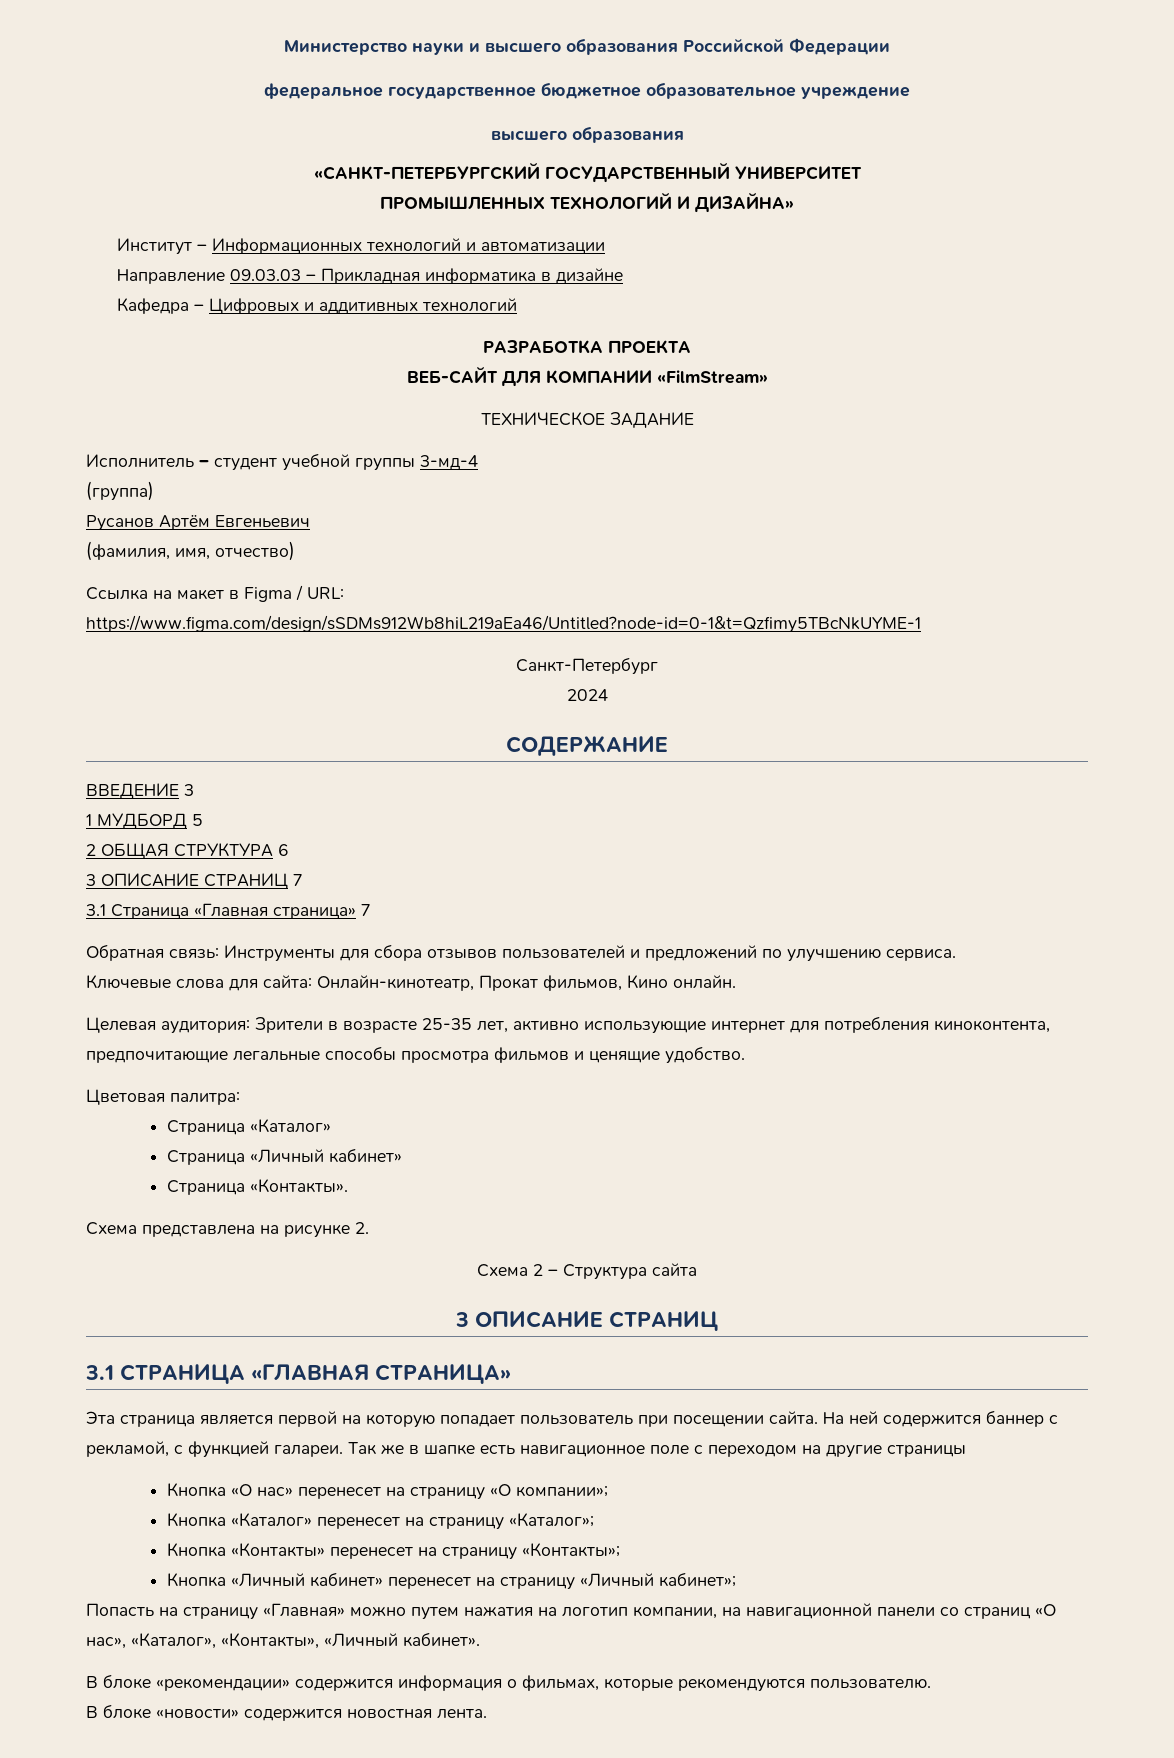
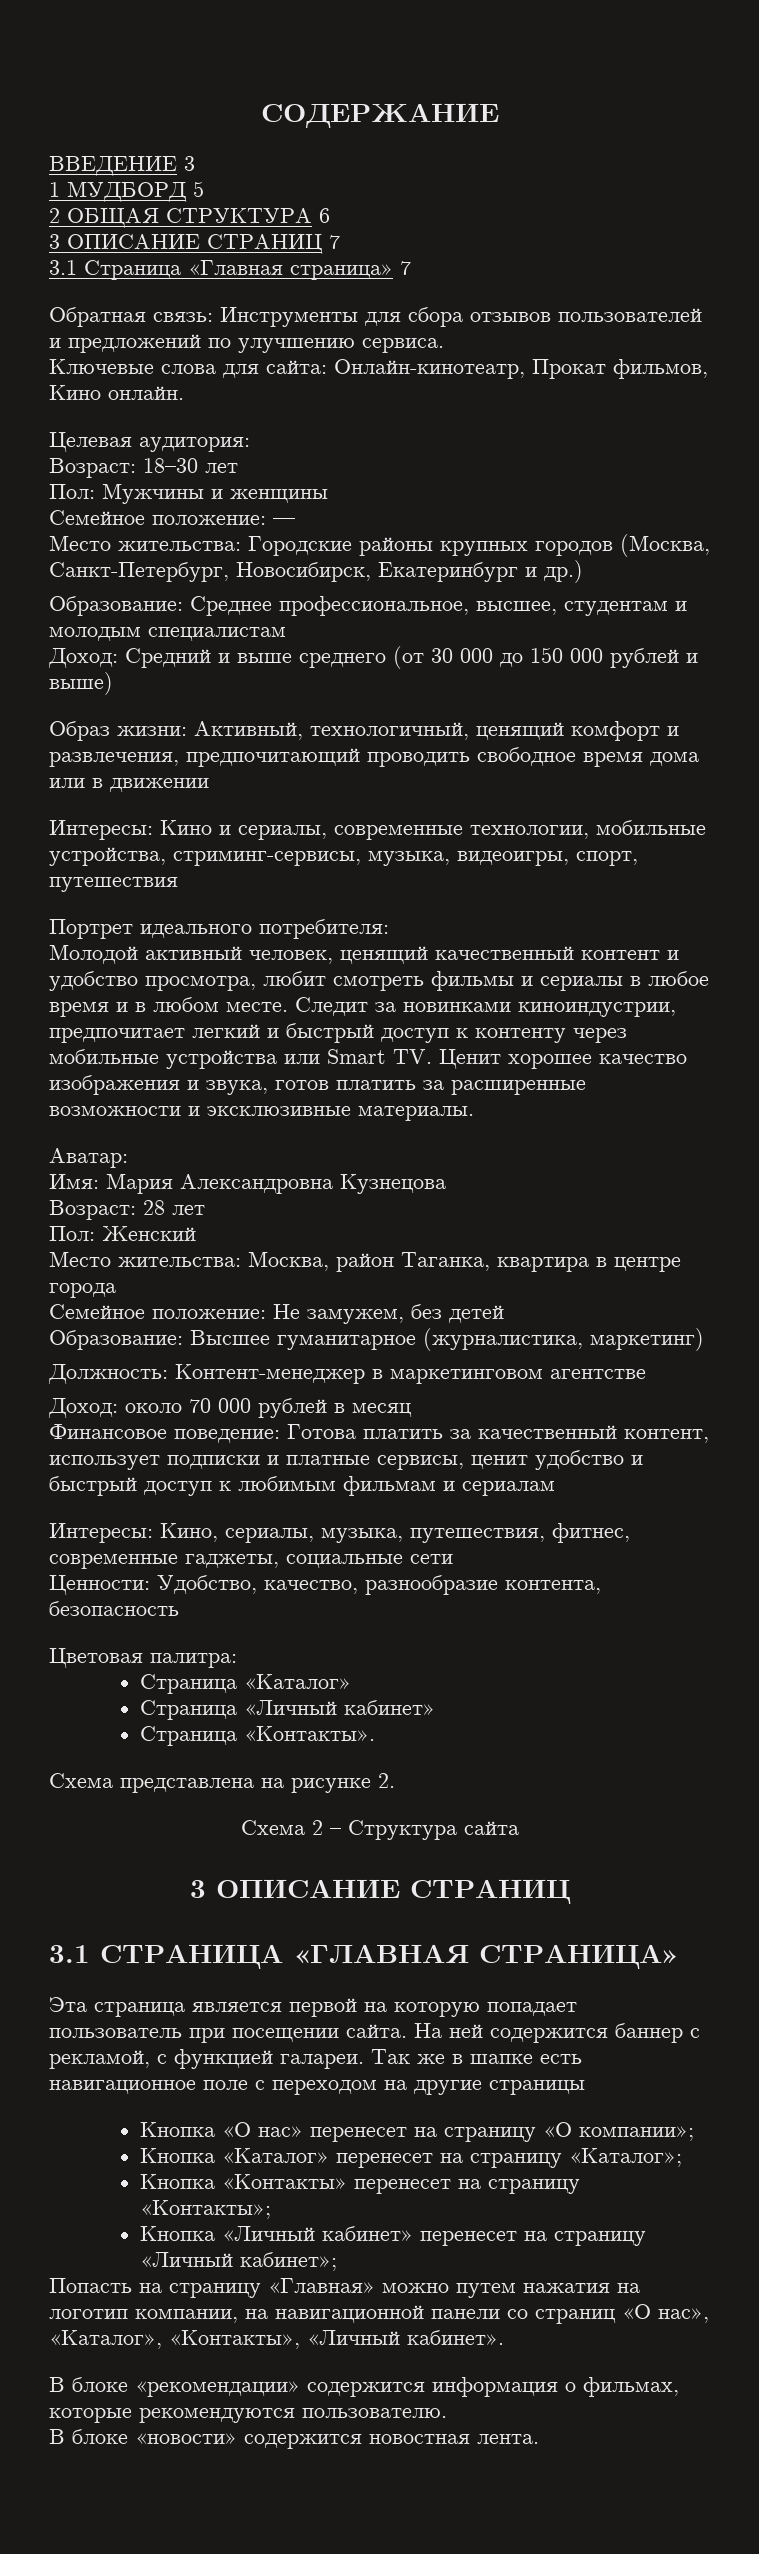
[284,38,890,55] [264,82,910,99] [490,126,684,143] [313,163,862,183] [380,193,794,213] [116,238,605,255] [116,268,623,284] [116,297,517,314] [483,339,691,354] [406,367,768,387] [480,411,694,428] [86,453,478,471] [86,481,154,501] [86,515,310,531] [86,541,295,561] [86,585,344,602] [86,615,921,633] [516,657,658,675] [566,689,608,701] Министерство науки и высшего образования Российской Федерации // федеральное государственное бюджетное образовательное учреждение // высшего образования // «САНКТ-ПЕТЕРБУРГСКИЙ ГОСУДАРСТВЕННЫЙ УНИВЕРСИТЕТ // ПРОМЫШЛЕННЫХ ТЕХНОЛОГИЙ И ДИЗАЙНА» // Институт – Информационных технологий и автоматизации // Направление 09.03.03 – Прикладная информатика в дизайне // Кафедра – Цифровых и аддитивных технологий // РАЗРАБОТКА ПРОЕКТА // ВЕБ-САЙТ ДЛЯ КОМПАНИИ «FilmStream» // ТЕХНИЧЕСКОЕ ЗАДАНИЕ // Исполнитель – студент учебной группы 3-мд-4 // (группа) // Русанов Артём Евгеньевич // (фамилия, имя, отчество) // Ссылка на макет в Figma / URL: https://www.figma.com/design/sSDMs912Wb8hiL219aEa46/Untitled?node-id=0-1&t=Qzfimy5TBcNkUYME-1 // Санкт-Петербург // 2024 // -> (260, 115) none
[255,1016,1050,1034] [86,1046,745,1064] Зрители в возрасте 25-35 лет, активно использующие интернет для потребления киноконтента, предпочитающие легальные способы просмотра фильмов и ценящие удобство. -> [49,458,238,478] [49,483,328,504] [49,510,295,525] [49,534,710,557] [49,560,583,583] [49,596,687,616] [49,627,286,641] [48,646,698,669] [49,672,113,695] [49,721,679,741] [49,747,699,767] [49,778,209,792] [49,820,706,840] [49,847,638,866] [49,877,178,892] [49,919,389,939] [49,944,679,964] [49,971,709,991] [49,997,676,1017] [49,1023,627,1043] [49,1049,687,1069] [49,1075,586,1095] [49,1106,474,1121] [49,1148,128,1168] [49,1173,446,1194] [49,1200,205,1220] [49,1226,196,1241] [49,1251,681,1272] [49,1283,116,1298] [49,1304,504,1324] [49,1328,704,1351] [48,1364,646,1384] [48,1398,412,1418] [49,1424,709,1443] [49,1450,643,1470] [49,1476,555,1496] [49,1523,630,1543] [49,1554,453,1569] [49,1575,601,1595] [49,1601,179,1616] // Возраст: 18–30 лет // Пол: Мужчины и женщины // Семейное положение: — // Место жительства: Городские районы крупных городов (Москва, Санкт-Петербург, Новосибирск, Екатеринбург и др.) // Образование: Среднее профессиональное, высшее, студентам и молодым специалистам // Доход: Средний и выше среднего (от 30 000 до 150 000 рублей и выше) // Образ жизни: Активный, технологичный, ценящий комфорт и развлечения, предпочитающий проводить свободное время дома или в движении // Интересы: Кино и сериалы, современные технологии, мобильные устройства, стриминг-сервисы, музыка, видеоигры, спорт, путешествия // Портрет идеального потребителя: // Молодой активный человек, ценящий качественный контент и удобство просмотра, любит смотреть фильмы и сериалы в любое время и в любом месте. Следит за новинками киноиндустрии, предпочитает легкий и быстрый доступ к контенту через мобильные устройства или Smart TV. Ценит хорошее качество изображения и звука, готов платить за расширенные возможности и эксклюзивные материалы. // Аватар: // Имя: Мария Александровна Кузнецова // Возраст: 28 лет // Пол: Женский // Место жительства: Москва, район Таганка, квартира в центре города // Семейное положение: Не замужем, без детей // Образование: Высшее гуманитарное (журналистика, маркетинг) // Должность: Контент-менеджер в маркетинговом агентстве // Доход: около 70 000 рублей в месяц // Финансовое поведение: Готова платить за качественный контент, использует подписки и платные сервисы, ценит удобство и быстрый доступ к любимым фильмам и сериалам // Интересы: Кино, сериалы, музыка, путешествия, фитнес, современные гаджеты, социальные сети // Ценности: Удобство, качество, разнообразие контента, безопасность

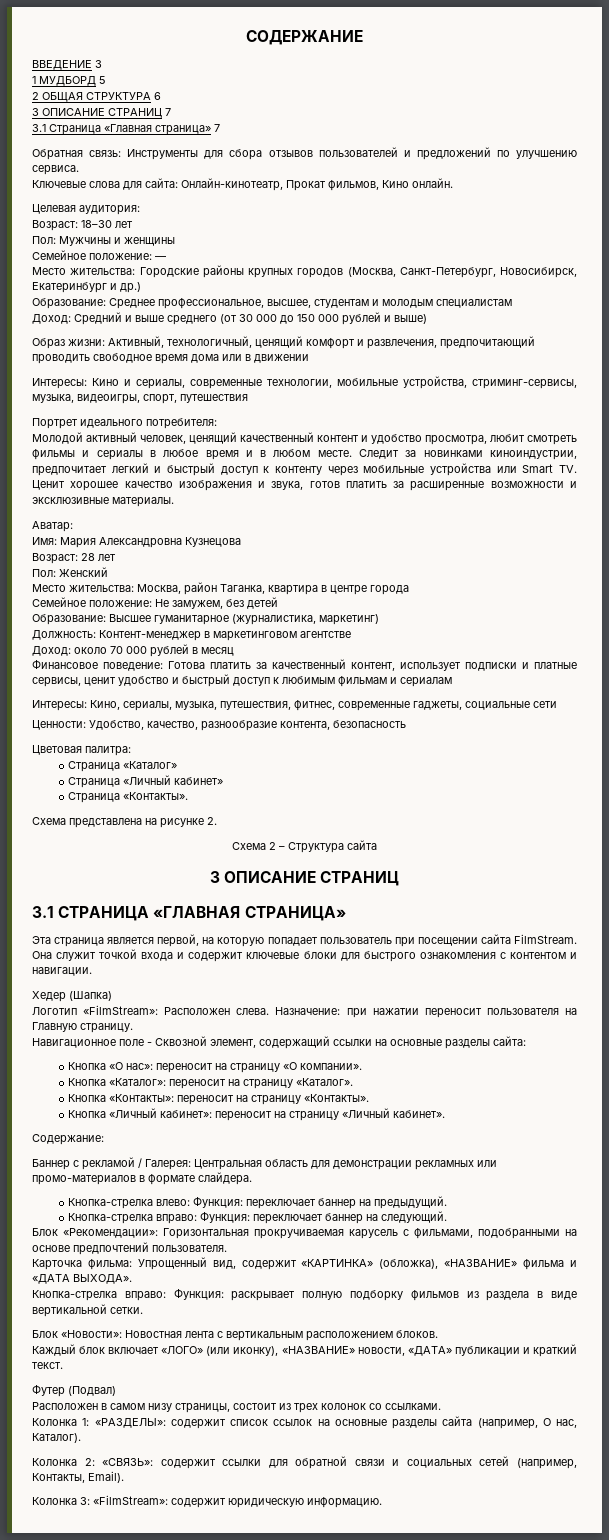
[289,1998,357,2017] первой -> [157,934,200,947] первой,
[346,2023,700,2043] [49,2049,582,2069] [49,2080,585,2095] сайта. На ней содержится баннер с рекламой, с функцией галареи. Так же в шапке есть навигационное поле с переходом на другие страницы -> [480,934,577,944] [32,949,578,962] [32,967,92,976] [32,991,112,1002] [32,1005,577,1018] [32,1022,133,1033] [32,1036,526,1049] сайта FilmStream. Она служит точкой входа и содержит ключевые блоки для быстрого ознакомления с контентом и навигации. // Хедер (Шапка) // Логотип «FilmStream»: Расположен слева. Назначение: при нажатии переносит пользователя на Главную страницу. // Навигационное поле - Сквозной элемент, содержащий ссылки на основные разделы сайта:
[257,2126,407,2142] нас» перенесет -> [126,1063,214,1073] нас»: переносит
[578,2126,694,2141] [139,2148,682,2168] [139,2174,580,2194] [139,2200,271,2219] компании»; // Кнопка «Каталог» перенесет на страницу «Каталог»; // Кнопка «Контакты» перенесет на страницу «Контакты»; -> [300,1063,363,1070] [68,1078,354,1089] [68,1094,370,1105] компании». // Кнопка «Каталог»: переносит на страницу «Каталог». // Кнопка «Контакты»: переносит на страницу «Контакты».
[321,2226,517,2246] кабинет» перенесет -> [160,1110,273,1121] кабинет»: переносит
[239,2252,337,2271] [49,2278,640,2298] [49,2304,709,2324] [49,2330,504,2349] [49,2377,679,2397] [49,2408,447,2423] [49,2429,539,2449] кабинет»; // Попасть на страницу «Главная» можно путем нажатия на логотип компании, на навигационной панели со страниц «О нас», «Каталог», «Контакты», «Личный кабинет». // В блоке «рекомендации» содержится информация о фильмах, которые рекомендуются пользователю. // В блоке «новости» содержится новостная лента. -> [393,1110,446,1118] [32,1134,104,1145] [32,1157,497,1170] [32,1172,252,1185] [68,1196,448,1209] [68,1211,448,1224] [32,1228,577,1239] [32,1242,227,1255] [32,1257,578,1270] [32,1274,132,1284] [32,1289,578,1301] [32,1304,143,1317] [32,1330,438,1341] [32,1344,577,1357] [32,1362,63,1369] [32,1385,116,1397] [32,1402,441,1413] [32,1416,577,1429] [32,1433,81,1443] [32,1456,577,1469] [32,1471,124,1483] [32,1495,382,1508] кабинет». // Содержание: // Баннер с рекламой / Галерея: Центральная область для демонстрации рекламных или промо-материалов в формате слайдера. // Кнопка-стрелка влево: Функция: переключает баннер на предыдущий. // Кнопка-стрелка вправо: Функция: переключает баннер на следующий. // Блок «Рекомендации»: Горизонтальная прокручиваемая карусель с фильмами, подобранными на основе предпочтений пользователя. // Карточка фильма: Упрощенный вид, содержит «КАРТИНКА» (обложка), «НАЗВАНИЕ» фильма и «ДАТА ВЫХОДА». // Кнопка-стрелка вправо: Функция: раскрывает полную подборку фильмов из раздела в виде вертикальной сетки. // Блок «Новости»: Новостная лента с вертикальным расположением блоков. // Каждый блок включает «ЛОГО» (или иконку), «НАЗВАНИЕ» новости, «ДАТА» публикации и краткий текст. // Футер (Подвал) // Расположен в самом низу страницы, состоит из трех колонок со ссылками. // Колонка 1: «РАЗДЕЛЫ»: содержит список ссылок на основные разделы сайта (например, О нас, Каталог). // Колонка 2: «СВЯЗЬ»: содержит ссылки для обратной связи и социальных сетей (например, Контакты, Email). // Колонка 3: «FilmStream»: содержит юридическую информацию.

